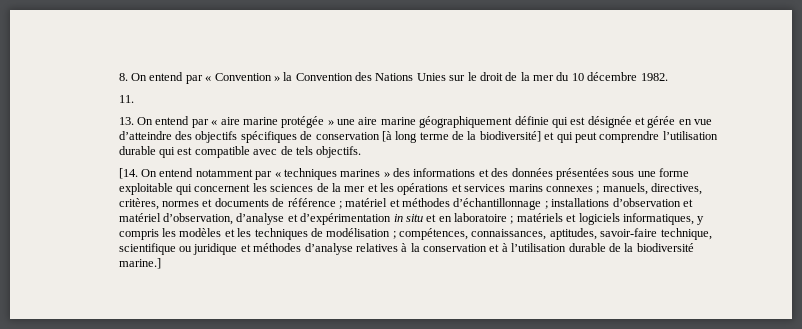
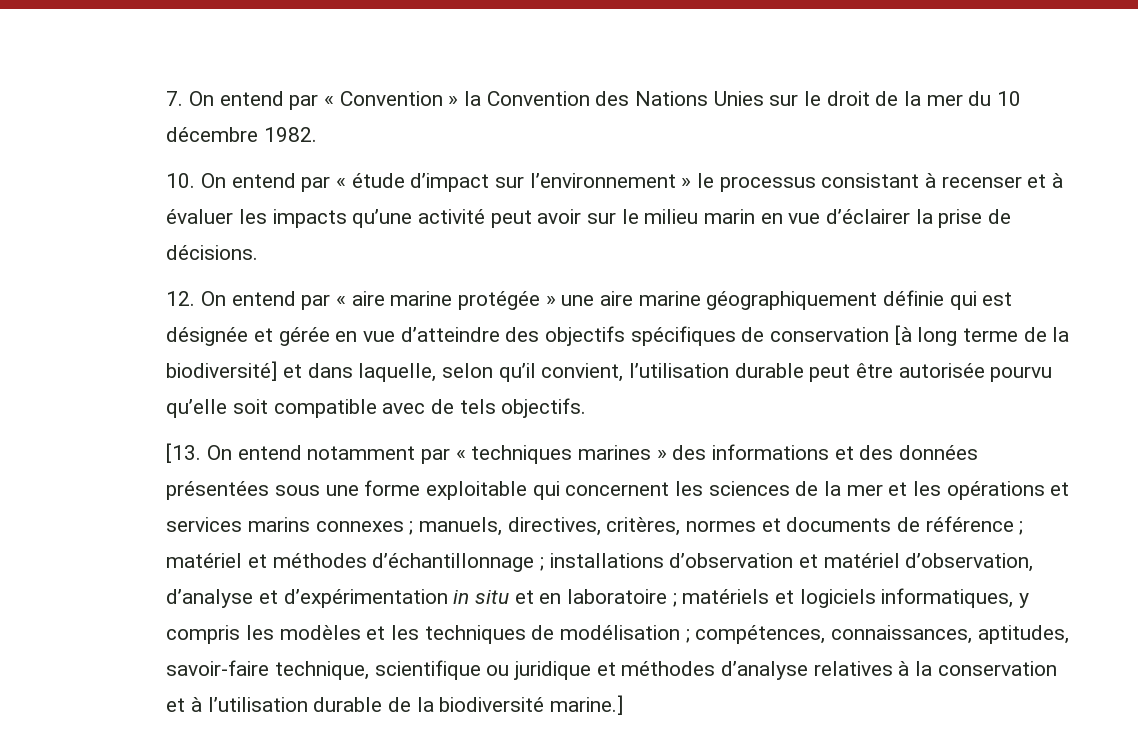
[118,73,128,81] 8. -> [166,91,184,106] 7.
[118,95,134,103] [118,117,134,125] 11. // 13. -> [166,173,1064,192] [166,209,1012,228] [166,245,259,260] [166,291,196,306] 10. On entend par « étude d’impact sur l’environnement » le processus consistant à recenser et à évaluer les impacts qu’une activité peut avoir sur le milieu marin en vue d’éclairer la prise de décisions. // 12.
[556,131,718,143] [118,146,193,158] qui peut comprendre l’utilisation durable qui est -> [307,363,1053,382] [166,399,269,418] dans laquelle, selon qu’il convient, l’utilisation durable peut être autorisée pourvu qu’elle soit
[118,168,138,179] [14. -> [166,443,202,463] [13.

